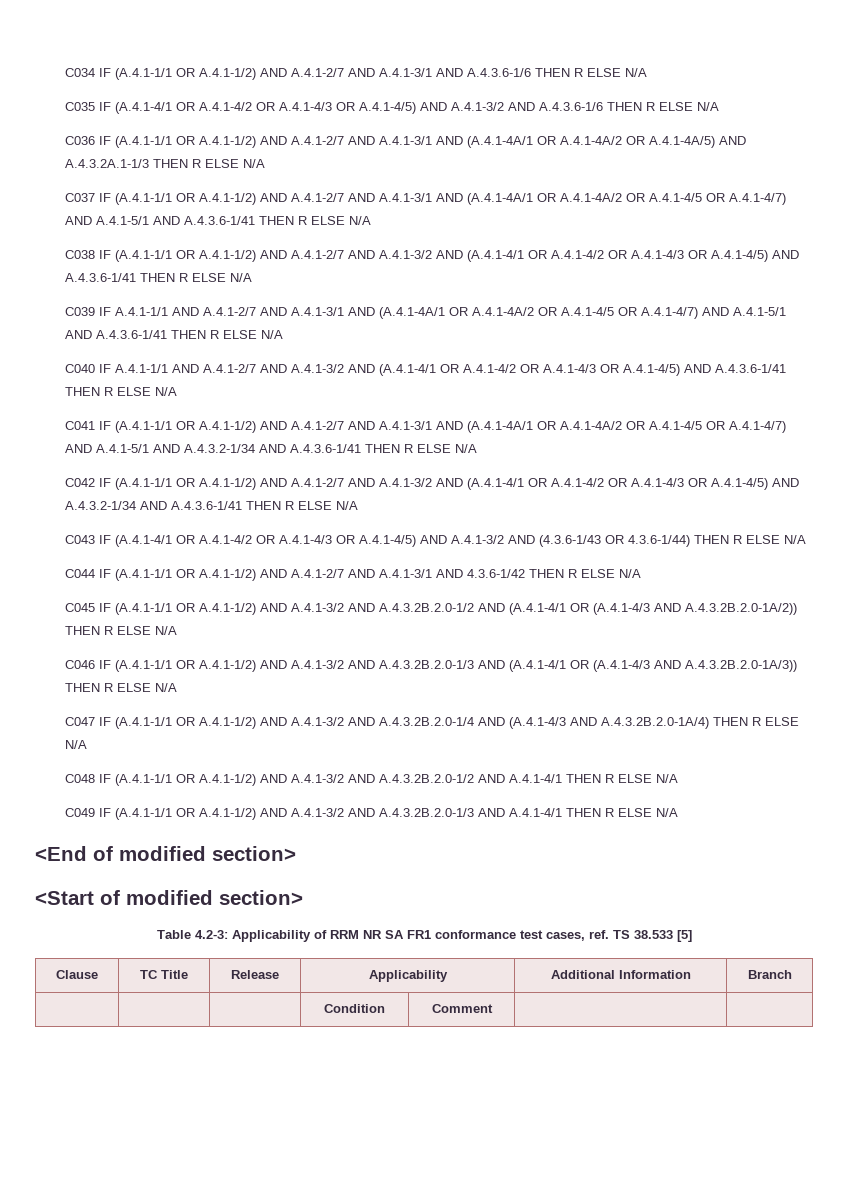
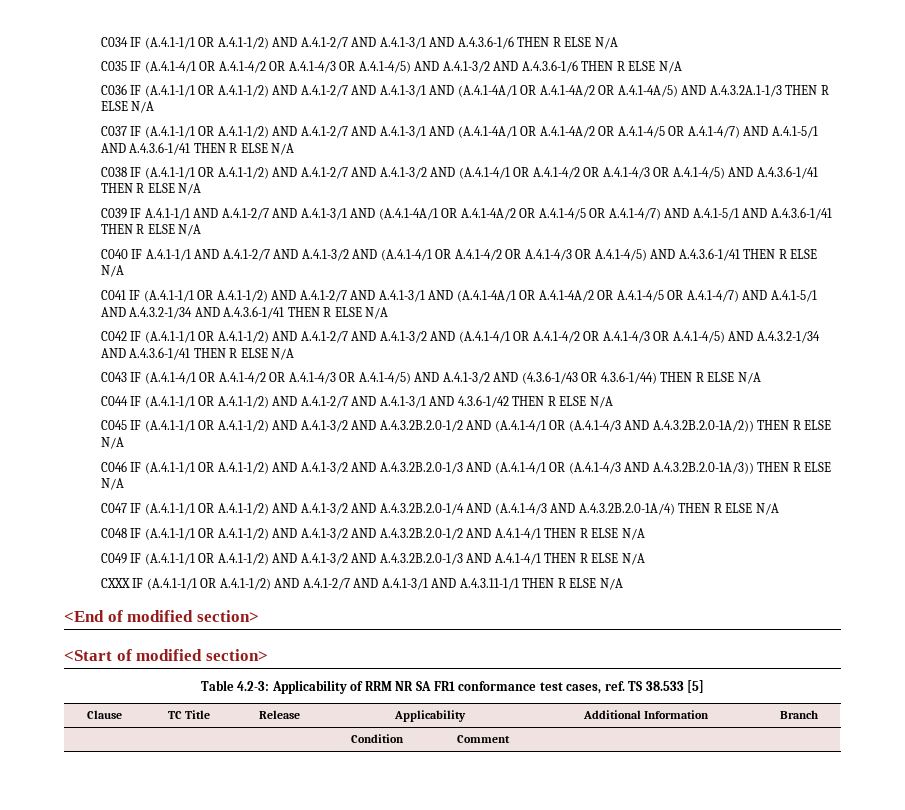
(678, 812) none -> [100,578,623,590] // CXXX IF (A.4.1-1/1 OR A.4.1-1/2) AND A.4.1-2/7 AND A.4.1-3/1 AND A.4.3.11-1/1 THEN R ELSE N/A

